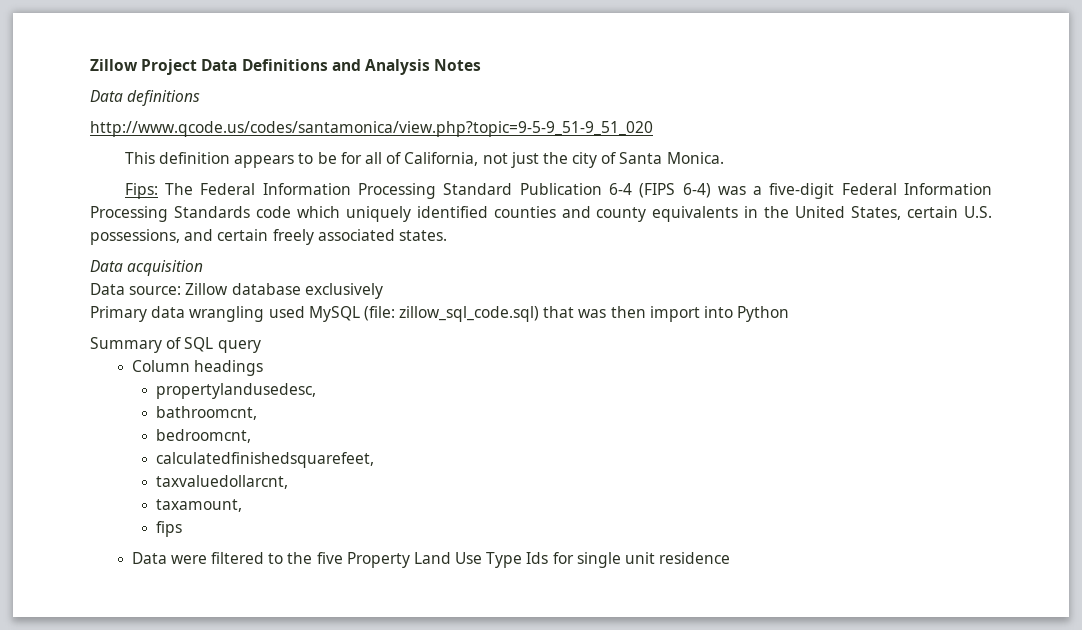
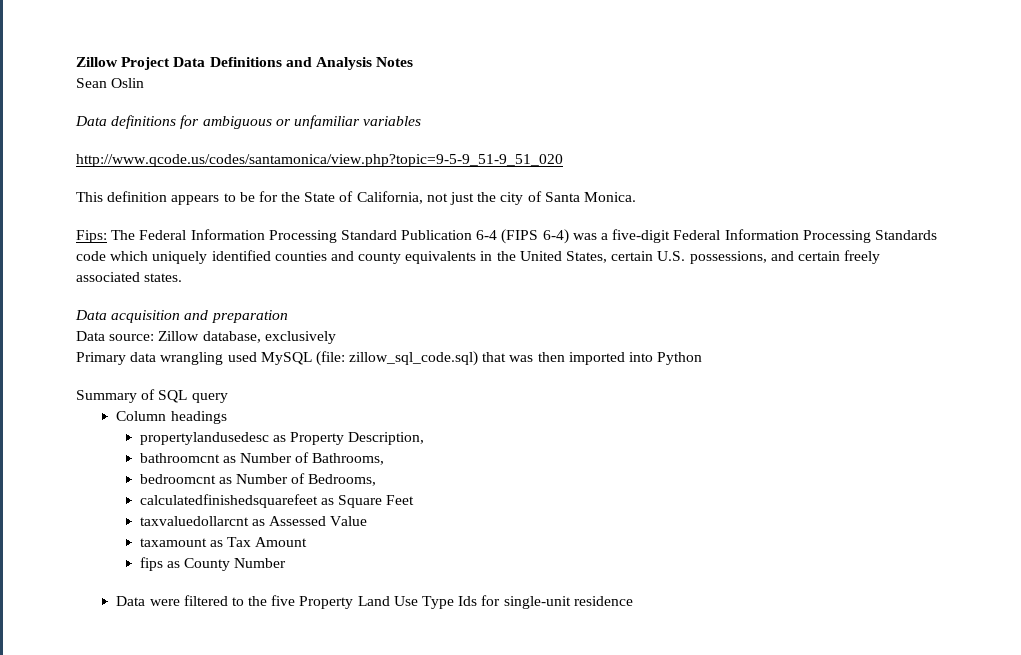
(482, 65) none -> [76,78,145,88] // Sean Oslin
(201, 98) none -> [180,115,422,129] for ambiguous or unfamiliar variables
[364,152,382,164] all -> [281,192,336,202] the State
(204, 268) none -> [184,310,288,323] and preparation
[231,283,301,295] database -> [202,331,261,343] database,
[649,306,700,322] import -> [568,352,625,365] imported
[156,383,317,399] [156,406,258,420] [156,429,252,443] [156,452,375,468] [156,475,289,489] [156,499,243,512] [156,521,183,537] propertylandusedesc, // bathroomcnt, // bedroomcnt, // calculatedfinishedsquarefeet, // taxvaluedollarcnt, // taxamount, // fips -> [139,432,425,445] [139,452,385,465] [139,473,377,486] [139,494,415,508] [139,516,368,526] [139,537,308,547] [139,557,287,571] propertylandusedesc as Property Description, // bathroomcnt as Number of Bathrooms, // bedroomcnt as Number of Bedrooms, // calculatedfinishedsquarefeet as Square Feet // taxvaluedollarcnt as Assessed Value // taxamount as Tax Amount // fips as County Number
[576,552,656,568] single unit -> [503,596,571,609] single-unit

